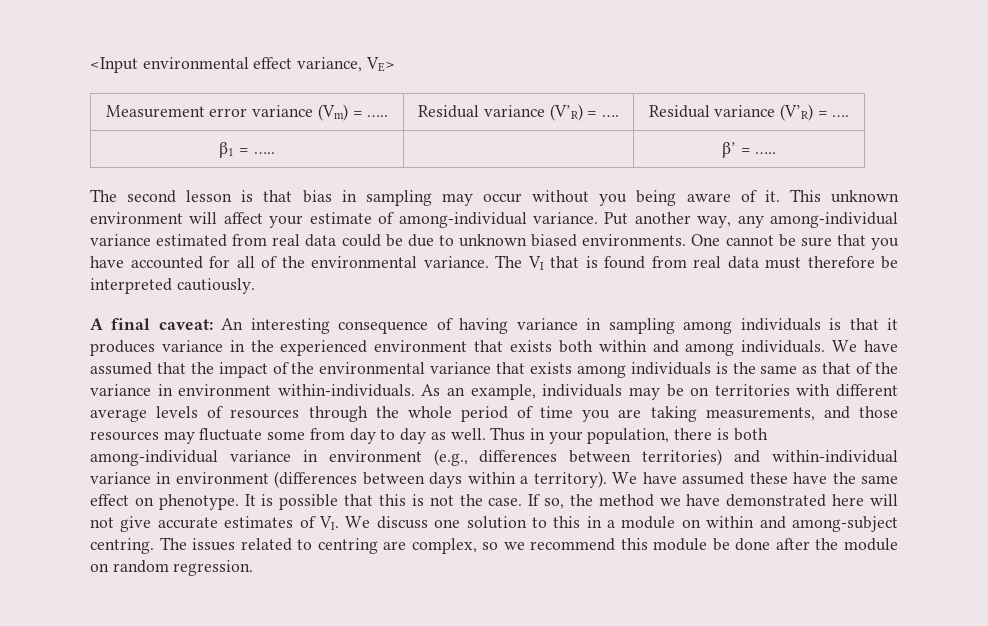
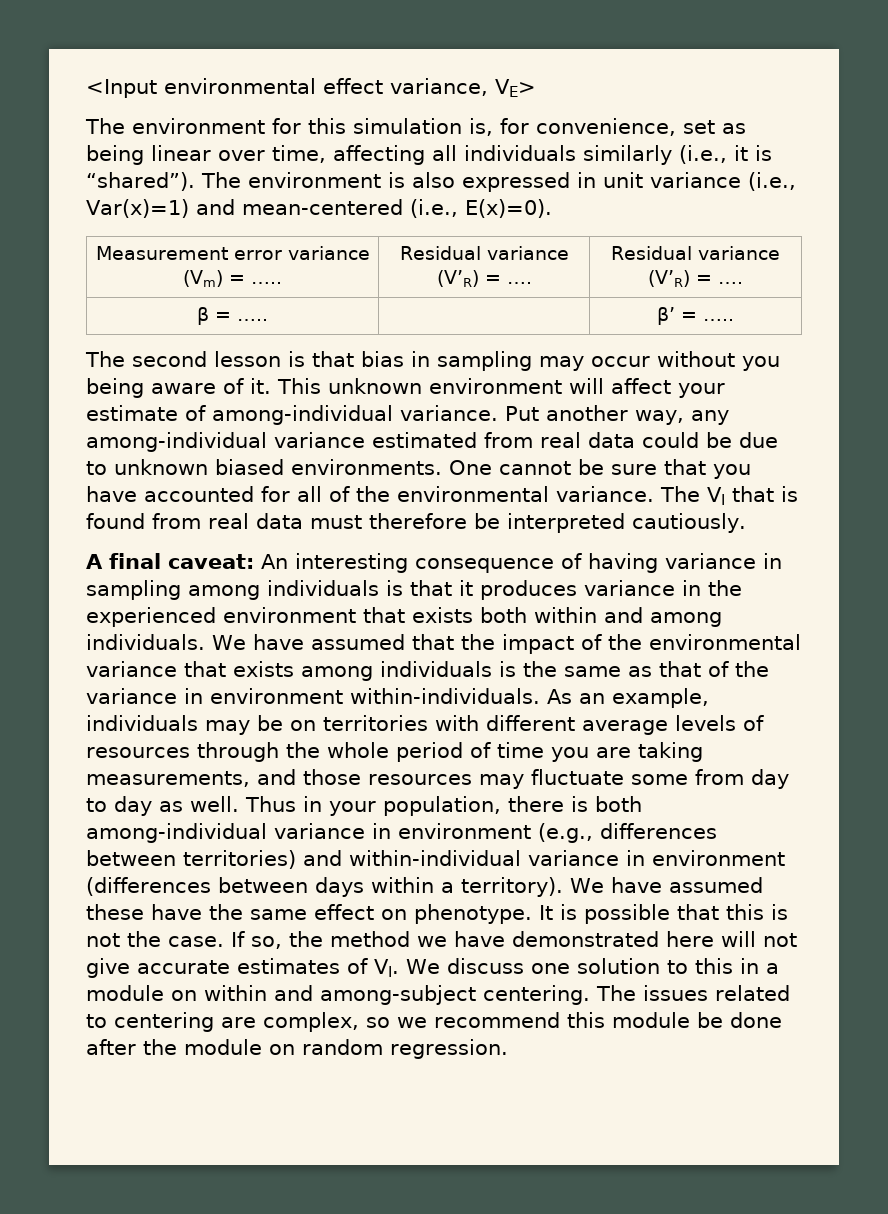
(395, 64) none -> [85,118,746,136] [86,145,772,165] [86,172,796,192] [86,199,552,218] // The environment for this simulation is, for convenience, set as being linear over time, affecting all individuals similarly (i.e., it is “shared”). The environment is also expressed in unit variance (i.e., Var(x)=1) and mean-centered (i.e., E(x)=0).
[219,142,235,158] β1 -> [197,307,209,325] β
[90,538,154,554] centring. -> [483,985,590,1005] centering.
[317,538,378,554] centring -> [114,1012,214,1032] centering

